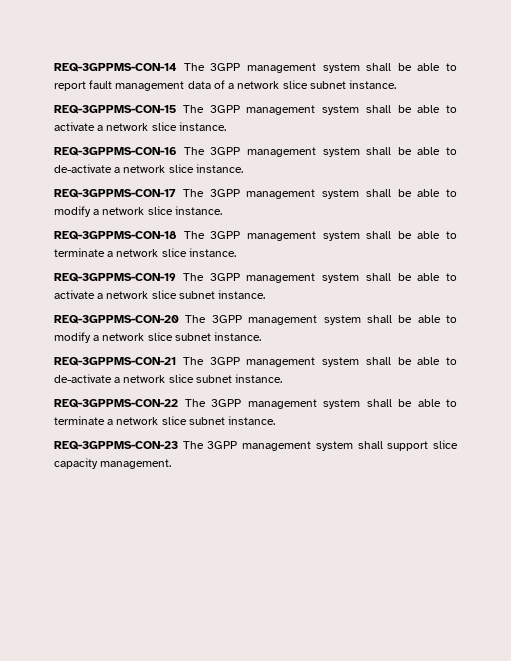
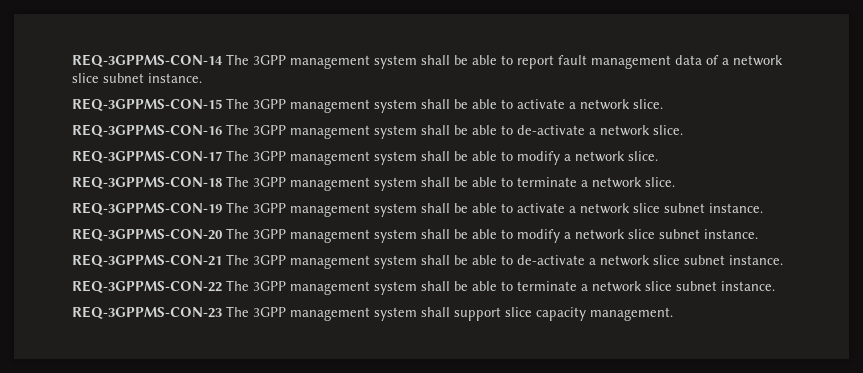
[151,122,226,131] slice instance. -> [633,99,663,109] slice.
[168,164,243,173] slice instance. -> [653,125,683,135] slice.
[147,206,222,215] slice instance. -> [628,151,658,161] slice.
[161,248,236,257] slice instance. -> [645,177,675,187] slice.

